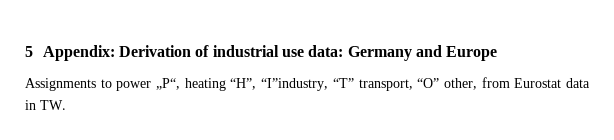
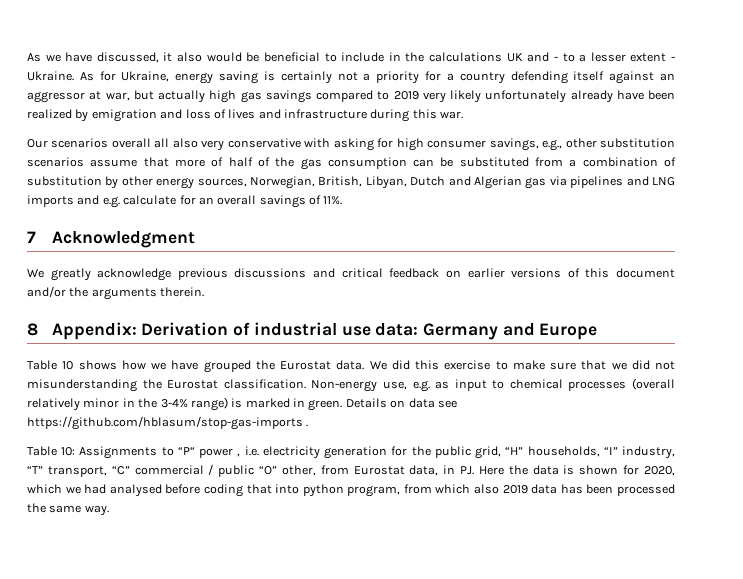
[25,46,33,57] 5 -> [27,52,675,63] [27,71,676,84] [27,90,675,103] [27,109,464,122] [27,138,675,151] [27,157,676,170] [27,176,675,189] [27,195,343,208] [27,231,195,248] [27,268,676,281] [27,286,205,300] [27,323,38,336] As we have discussed, it also would be beneficial to include in the calculations UK and - to a lesser extent - Ukraine. As for Ukraine, energy saving is certainly not a priority for a country defending itself against an aggressor at war, but actually high gas savings compared to 2019 very likely unfortunately already have been realized by emigration and loss of lives and infrastructure during this war. // Our scenarios overall all also very conservative with asking for high consumer savings, e.g., other substitution scenarios assume that more of half of the gas consumption can be substituted from a combination of substitution by other energy sources, Norwegian, British, Libyan, Dutch and Algerian gas via pipelines and LNG imports and e.g. calculate for an overall savings of 11%. // 7 Acknowledgment // We greatly acknowledge previous discussions and critical feedback on earlier versions of this document and/or the arguments therein. // 8
[25,77,590,91] [25,100,66,110] Assignments to power „P“, heating “H”, “I”industry, “T” transport, “O” other, from Eurostat data in TW. -> [27,360,675,373] [27,378,675,392] [27,397,457,411] [27,416,309,430] [27,446,676,459] [27,464,676,477] [27,484,675,497] [27,503,109,516] Table 10 shows how we have grouped the Eurostat data. We did this exercise to make sure that we did not misunderstanding the Eurostat classification. Non-energy use, e.g. as input to chemical processes (overall relatively minor in the 3-4% range) is marked in green. Details on data see https://github.com/hblasum/stop-gas-imports . // Table 10: Assignments to “P“ power , i.e. electricity generation for the public grid, “H” households, “I” industry, “T” transport, “C” commercial / public “O” other, from Eurostat data, in PJ. Here the data is shown for 2020, which we had analysed before coding that into python program, from which also 2019 data has been processed the same way.

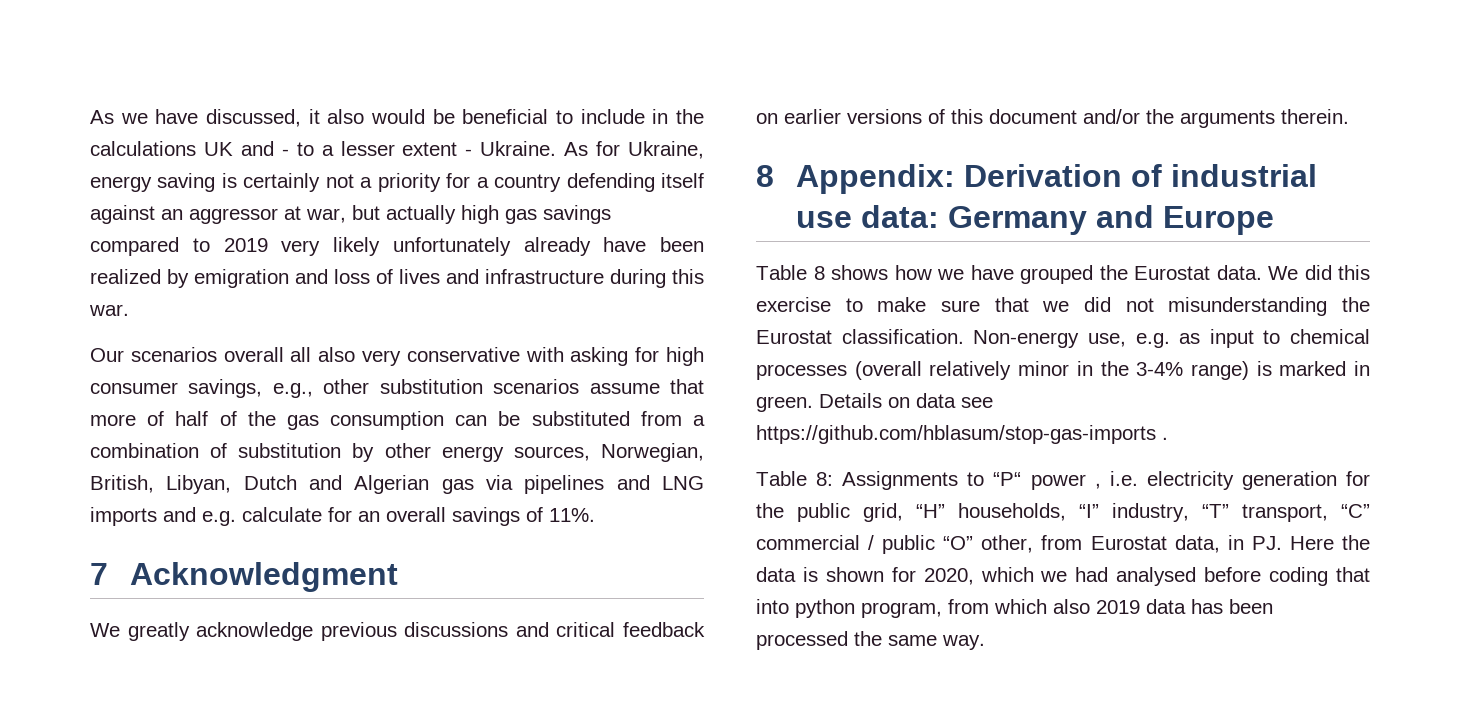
[62,361,74,370] 10 -> [813,266,825,280] 8
[61,447,76,456] 10: -> [816,472,834,486] 8:

